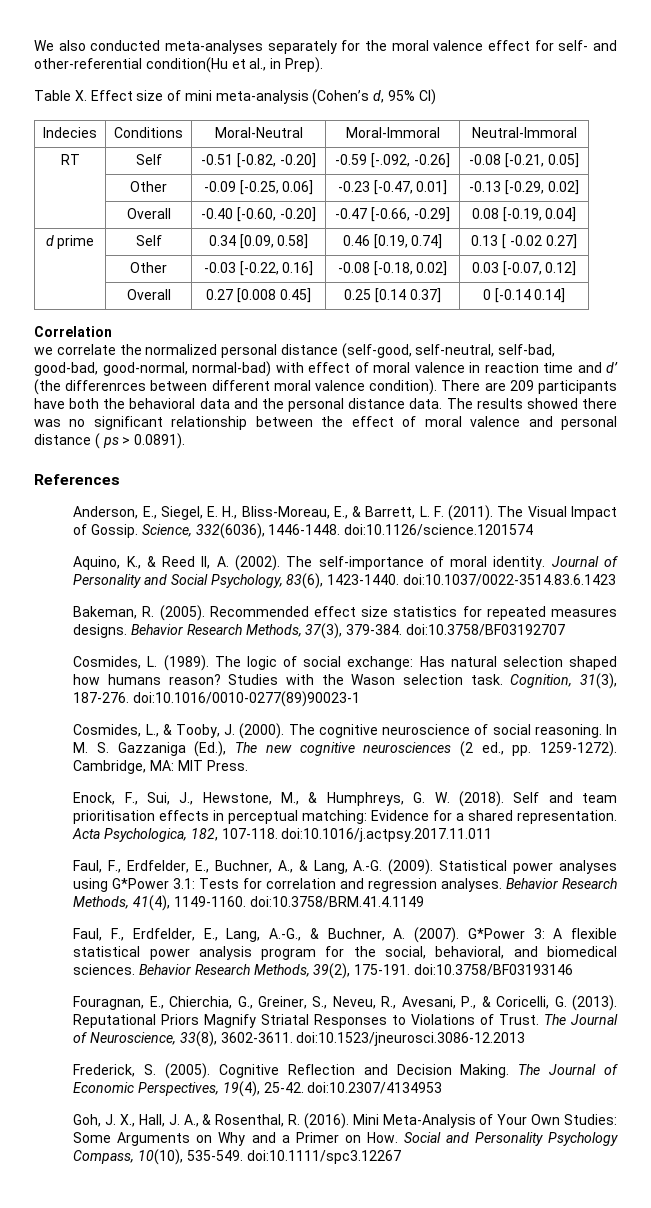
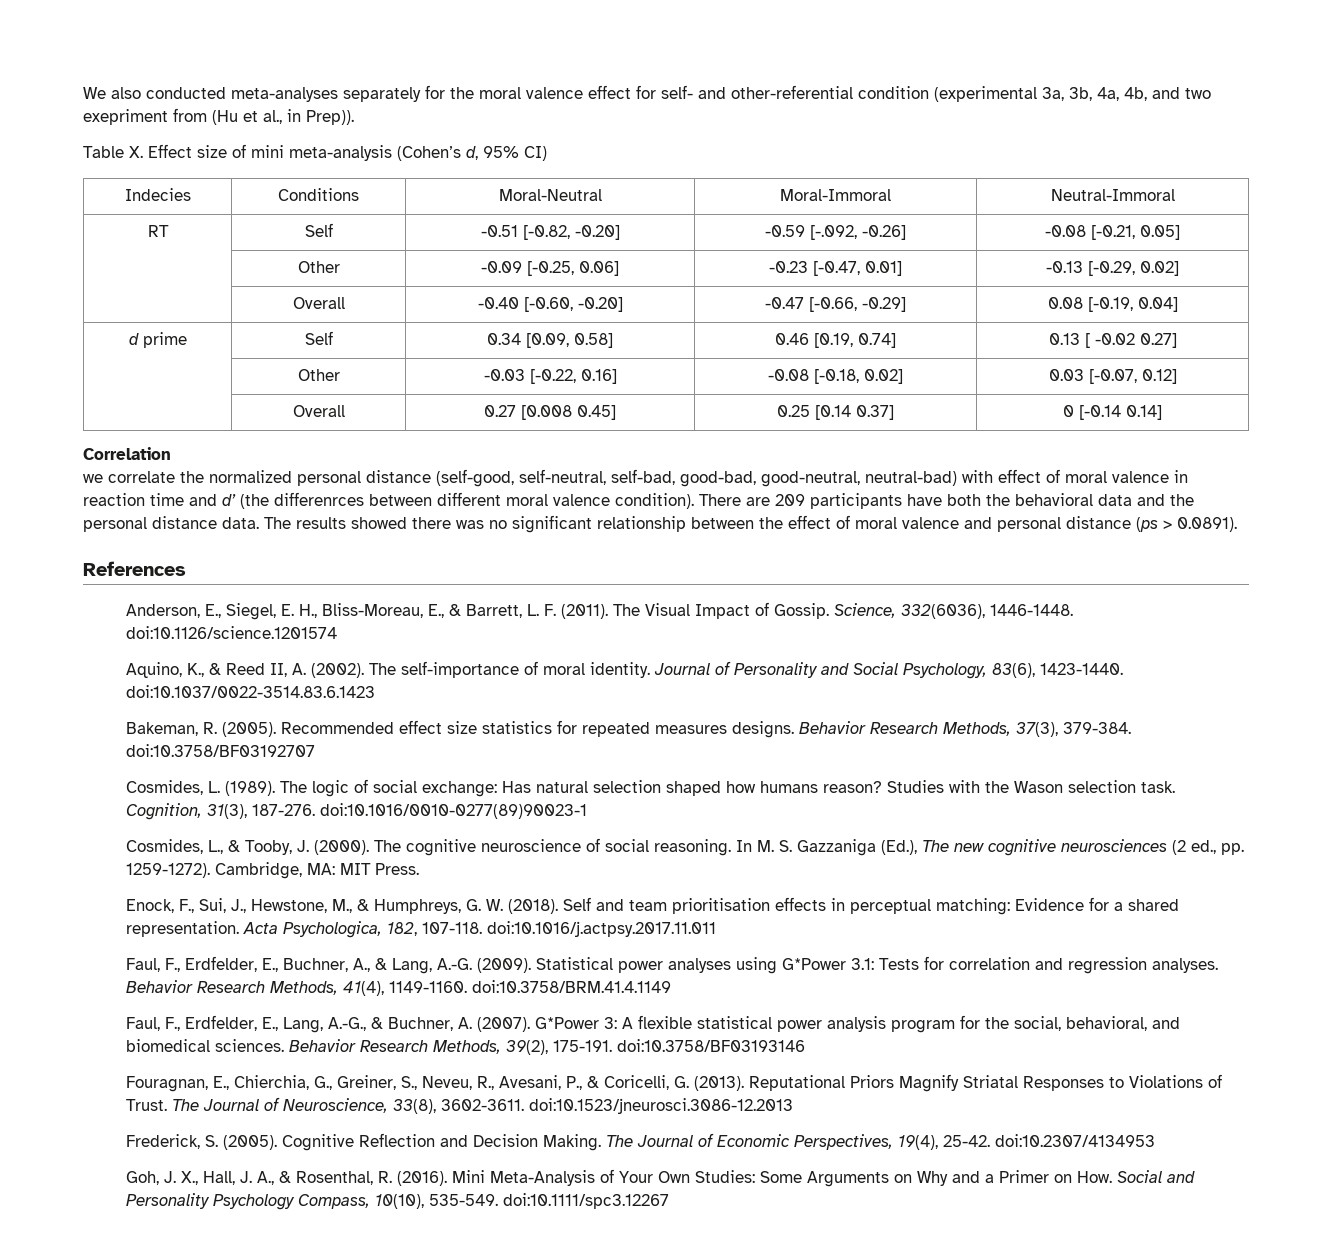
[145,57,228,73] condition(Hu -> [858,86,1211,102] [83,108,238,125] condition (experimental 3a, 3b, 4a, 4b, and two exepriment from (Hu
[284,57,323,73] Prep). -> [306,110,354,125] Prep)).
[102,361,271,377] good-normal, normal-bad) -> [761,471,957,487] good-neutral, neutral-bad)
[94,433,119,449] ( ps -> [1136,517,1158,532] (ps

